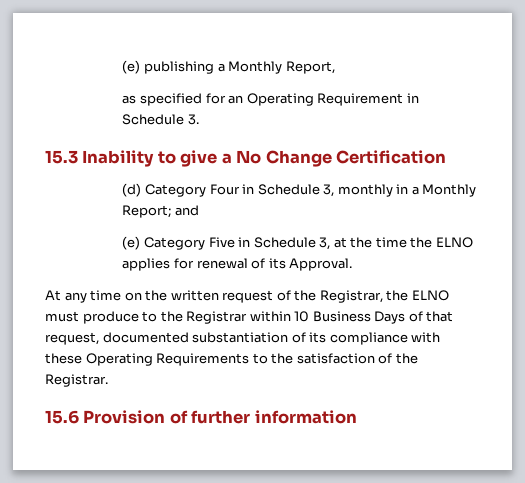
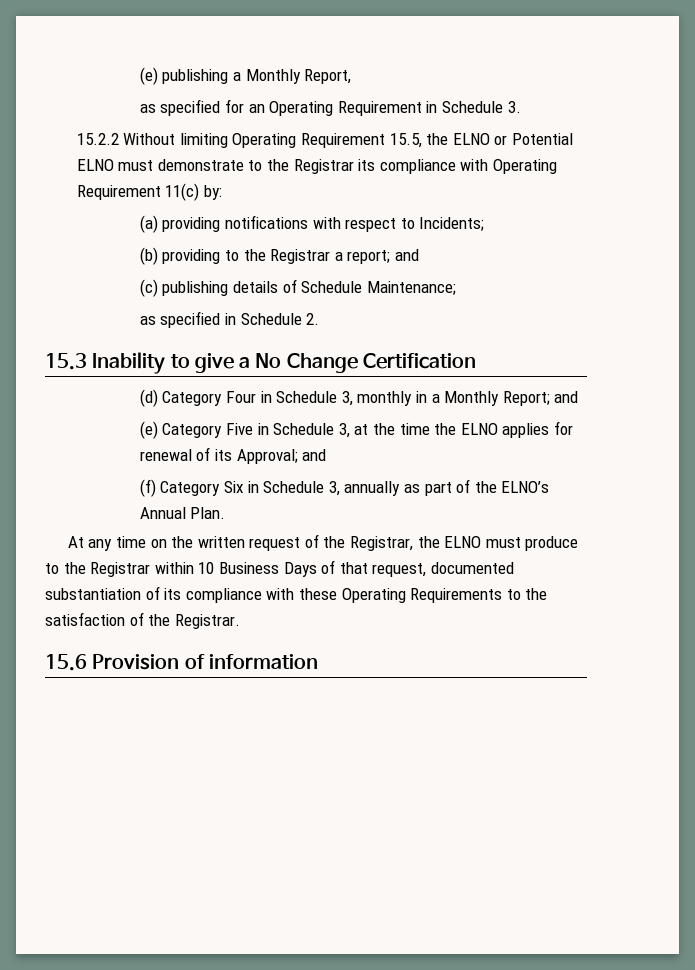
(199, 119) none -> [76,133,573,148] [76,159,557,174] [76,183,222,201] [139,215,485,233] [139,247,419,265] [139,279,456,297] [139,311,320,328] // 15.2.2 Without limiting Operating Requirement 15.5, the ELNO or Potential ELNO must demonstrate to the Registrar its compliance with Operating Requirement 11(c) by: // (a) providing notifications with respect to Incidents; // (b) providing to the Registrar a report; and // (c) publishing details of Schedule Maintenance; // as specified in Schedule 2.
[289,258,353,271] Approval. -> [236,449,327,464] [139,479,550,497] [139,507,226,519] Approval; and // (f) Category Six in Schedule 3, annually as part of the ELNO’s Annual Plan.
[191,410,251,424] further -> (205, 661) none

